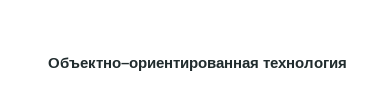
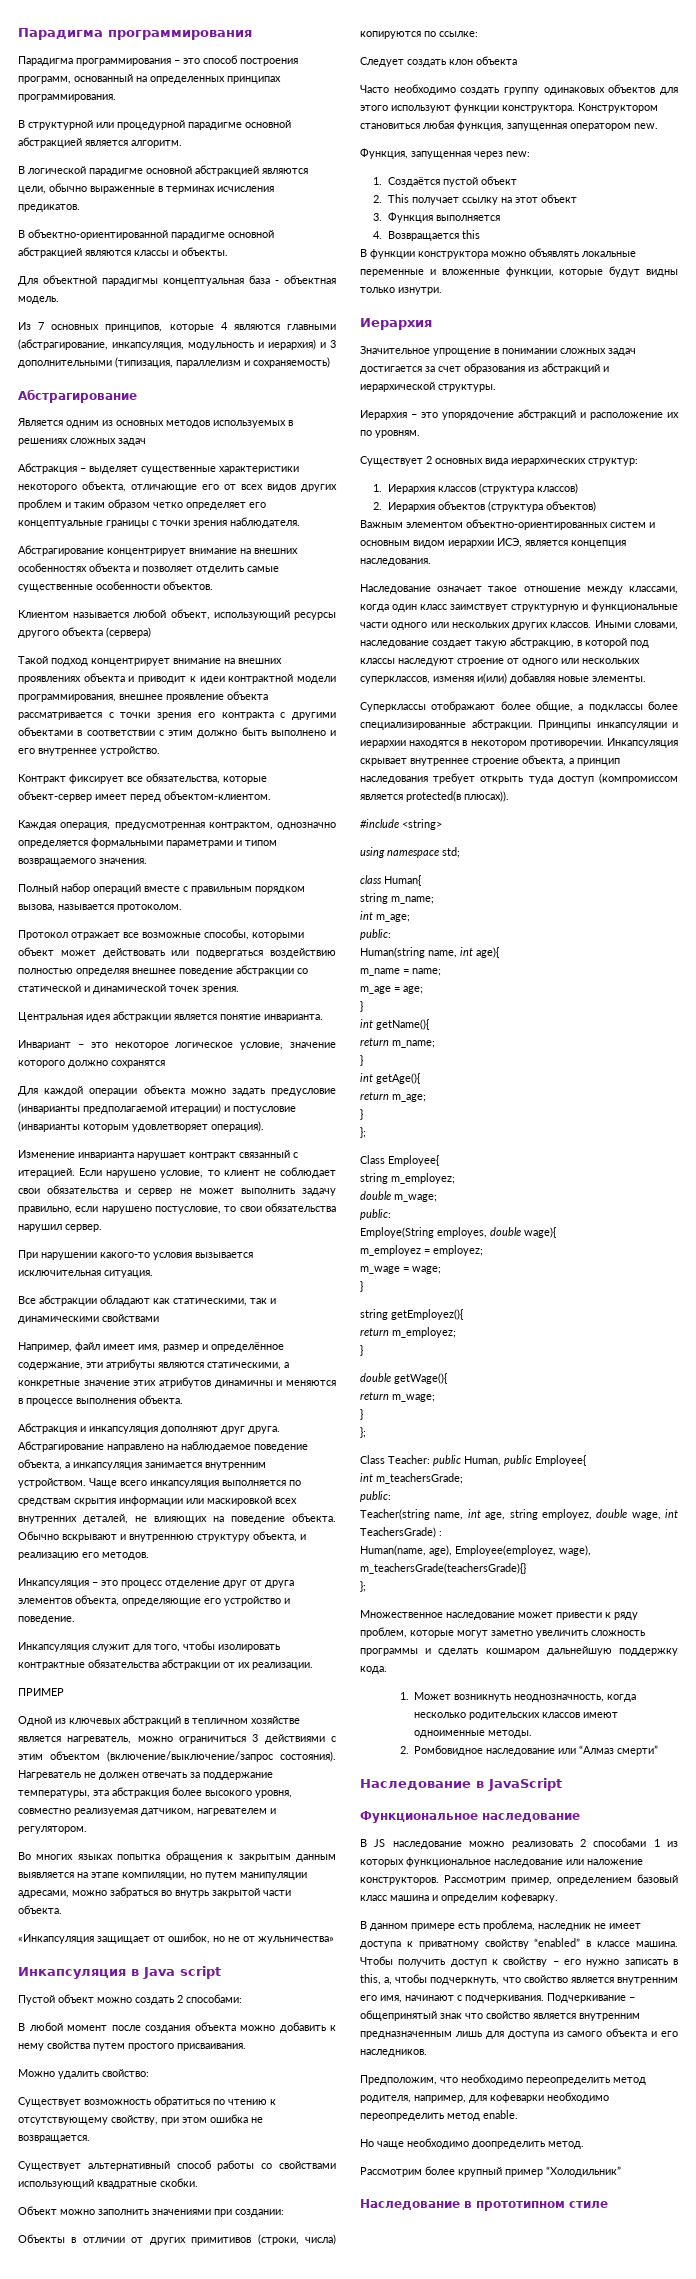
[48,57,348,71] Объектно–ориентированная технология -> [18,28,252,40] [18,55,298,66] [18,74,281,84] [18,94,116,102] [18,120,291,130] [18,137,182,148] [18,165,308,176] [18,183,274,194] [18,204,80,212] [18,229,274,240] [18,247,228,258] [18,275,336,286] [18,296,59,304] [18,322,336,332] [18,339,336,350] [18,357,330,368] [18,389,137,403] [17,418,293,428] [18,438,146,446] [18,463,299,474] [18,481,337,492] [18,499,266,510] [18,517,300,528] [18,545,298,556] [18,563,279,574] [18,581,213,592] [18,609,336,620] [18,627,151,638] [18,656,282,666] [18,673,336,684] [18,691,268,702] [18,712,336,720] [18,727,336,738] [18,746,160,756] [18,773,267,784] [18,791,271,802] [18,820,336,830] [18,838,277,848] [18,858,147,866] [18,883,305,894] [18,904,182,912] [18,929,304,940] [18,947,336,958] [18,965,308,976] [18,984,239,994] [18,1011,323,1022] [18,1040,336,1050] [18,1060,165,1068] [18,1085,336,1096] [18,1103,296,1114] [18,1121,264,1132] [18,1150,298,1160] [18,1167,336,1178] [18,1185,336,1196] [18,1203,337,1214] [18,1224,102,1232] [18,1250,253,1260] [18,1270,153,1278] [18,1295,276,1306] [18,1314,159,1324] [18,1342,284,1352] [18,1359,289,1370] [18,1377,336,1388] [18,1395,183,1406] [18,1423,280,1434] [18,1441,308,1452] [18,1459,266,1470] [18,1478,301,1488] [18,1496,297,1506] [18,1513,336,1524] [18,1531,306,1542] [18,1552,149,1560] [18,1578,294,1588] [18,1595,290,1606] [18,1616,75,1624] [18,1641,280,1652] [18,1659,313,1670] [18,1688,64,1696] [18,1715,300,1726] [18,1734,337,1744] [18,1751,336,1762] [18,1770,273,1780] [18,1787,292,1798] [18,1808,276,1816] [18,1826,87,1834] [18,1851,336,1862] [18,1872,307,1880] [18,1887,291,1898] [18,1905,62,1914] [18,1933,334,1944] [18,1966,221,1979] [18,1994,242,2005] [18,2022,336,2033] [18,2041,246,2051] [18,2069,149,2079] [18,2096,276,2107] [18,2114,263,2125] [18,2135,90,2143] [18,2160,337,2171] [18,2178,198,2189] [18,2206,284,2217] [18,2234,336,2245] [360,31,478,39] [360,56,517,67] [360,84,678,95] [360,103,658,113] [360,120,658,131] [360,148,530,159] [373,176,517,187] [373,194,577,205] [373,212,500,223] [373,230,480,241] [360,248,636,259] [360,266,678,277] [360,287,442,295] [360,318,432,330] [360,346,636,356] [360,363,609,374] [360,382,496,392] [360,409,679,420] [360,430,420,438] [360,456,638,466] [373,483,578,494] [373,501,596,512] [360,519,655,530] [360,538,626,548] [360,558,431,566] [360,584,678,594] [360,602,678,612] [360,620,678,630] [360,637,649,648] [360,658,640,666] [360,673,646,684] [360,701,678,712] [360,719,678,730] [360,738,678,748] [360,755,620,766] [360,773,678,784] [360,791,509,802] [360,819,442,830] [360,847,460,858] [360,875,421,886] [360,893,434,904] [360,911,410,922] [360,929,391,940] [360,947,499,958] [360,968,441,976] [360,986,423,994] [360,1001,363,1012] [360,1019,429,1030] [360,1038,435,1048] [360,1055,363,1066] [360,1073,420,1084] [360,1092,426,1102] [360,1109,363,1120] [360,1127,366,1138] [360,1155,439,1166] [360,1173,455,1184] [360,1191,437,1202] [360,1209,391,1220] [360,1227,556,1238] [360,1245,483,1256] [360,1266,441,1274] [360,1281,363,1292] [360,1309,463,1320] [360,1327,456,1338] [360,1345,363,1356] [360,1373,447,1384] [360,1392,435,1402] [360,1409,363,1420] [360,1427,366,1438] [360,1455,586,1466] [360,1473,463,1484] [360,1491,391,1502] [360,1509,678,1520] [360,1527,442,1538] [360,1545,591,1556] [360,1563,526,1574] [360,1581,366,1592] [360,1610,638,1620] [360,1627,645,1638] [360,1646,678,1656] [360,1666,387,1674] [399,1692,637,1702] [414,1712,619,1720] [414,1730,533,1738] [399,1745,659,1756] [360,1778,562,1791] [360,1811,580,1823] [360,1838,678,1849] [360,1857,643,1867] [360,1874,678,1885] [360,1893,558,1903] [360,1920,641,1931] [360,1938,678,1949] [360,1956,678,1967] [360,1974,678,1985] [360,1993,635,2003] [360,2010,640,2021] [360,2028,678,2039] [360,2049,427,2057] [360,2074,646,2085] [360,2092,609,2103] [360,2110,518,2121] [360,2138,584,2149] [360,2166,621,2177] [360,2199,608,2211] Парадигма программирования // Парадигма программирования – это способ построения программ, основанный на определенных принципах программирования. // В структурной или процедурной парадигме основной абстракцией является алгоритм. // В логической парадигме основной абстракцией являются цели, обычно выраженные в терминах исчисления предикатов. // В объектно-ориентированной парадигме основной абстракцией являются классы и объекты. // Для объектной парадигмы концептуальная база - объектная модель. // Из 7 основных принципов, которые 4 являются главными (абстрагирование, инкапсуляция, модульность и иерархия) и 3 дополнительными (типизация, параллелизм и сохраняемость) // Абстрагирование // Является одним из основных методов используемых в решениях сложных задач // Абстракция – выделяет существенные характеристики некоторого объекта, отличающие его от всех видов других проблем и таким образом четко определяет его концептуальные границы с точки зрения наблюдателя. // Абстрагирование концентрирует внимание на внешних особенностях объекта и позволяет отделить самые существенные особенности объектов. // Клиентом называется любой объект, использующий ресурсы другого объекта (сервера) // Такой подход концентрирует внимание на внешних проявлениях объекта и приводит к идеи контрактной модели программирования, внешнее проявление объекта рассматривается с точки зрения его контракта с другими объектами в соответствии с этим должно быть выполнено и его внутреннее устройство. // Контракт фиксирует все обязательства, которые объект-сервер имеет перед объектом-клиентом. // Каждая операция, предусмотренная контрактом, однозначно определяется формальными параметрами и типом возвращаемого значения. // Полный набор операций вместе с правильным порядком вызова, называется протоколом. // Протокол отражает все возможные способы, которыми объект может действовать или подвергаться воздействию полностью определяя внешнее поведение абстракции со статической и динамической точек зрения. // Центральная идея абстракции является понятие инварианта. // Инвариант – это некоторое логическое условие, значение которого должно сохранятся // Для каждой операции объекта можно задать предусловие (инварианты предполагаемой итерации) и постусловие (инварианты которым удовлетворяет операция). // Изменение инварианта нарушает контракт связанный с итерацией. Если нарушено условие, то клиент не соблюдает свои обязательства и сервер не может выполнить задачу правильно, если нарушено постусловие, то свои обязательства нарушил сервер. // При нарушении какого-то условия вызывается исключительная ситуация. // Все абстракции обладают как статическими, так и динамическими свойствами // Например, файл имеет имя, размер и определённое содержание, эти атрибуты являются статическими, а конкретные значение этих атрибутов динамичны и меняются в процессе выполнения объекта. // Абстракция и инкапсуляция дополняют друг друга. Абстрагирование направлено на наблюдаемое поведение объекта, а инкапсуляция занимается внутренним устройством. Чаще всего инкапсуляция выполняется по средствам скрытия информации или маскировкой всех внутренних деталей, не влияющих на поведение объекта. Обычно вскрывают и внутреннюю структуру объекта, и реализацию его методов. // Инкапсуляция – это процесс отделение друг от друга элементов объекта, определяющие его устройство и поведение. // Инкапсуляция служит для того, чтобы изолировать контрактные обязательства абстракции от их реализации. // ПРИМЕР // Одной из ключевых абстракций в тепличном хозяйстве является нагреватель, можно ограничиться 3 действиями с этим объектом (включение/выключение/запрос состояния). Нагреватель не должен отвечать за поддержание температуры, эта абстракция более высокого уровня, совместно реализуемая датчиком, нагревателем и регулятором. // Во многих языках попытка обращения к закрытым данным выявляется на этапе компиляции, но путем манипуляции адресами, можно забраться во внутрь закрытой части объекта. // «Инкапсуляция защищает от ошибок, но не от жульничества» // Инкапсуляция в Java script // Пустой объект можно создать 2 способами: // В любой момент после создания объекта можно добавить к нему свойства путем простого присваивания. // Можно удалить свойство: // Существует возможность обратиться по чтению к отсутствующему свойству, при этом ошибка не возвращается. // Существует альтернативный способ работы со свойствами использующий квадратные скобки. // Объект можно заполнить значениями при создании: // Объекты в отличии от других примитивов (строки, числа) копируются по ссылке: // Следует создать клон объекта // Часто необходимо создать группу одинаковых объектов для этого используют функции конструктора. Конструктором становиться любая функция, запущенная оператором new. // Функция, запущенная через new: // 1. Создаётся пустой объект // 2. This получает ссылку на этот объект // 3. Функция выполняется // 4. Возвращается this // В функции конструктора можно объявлять локальные переменные и вложенные функции, которые будут видны только изнутри. // Иерархия // Значительное упрощение в понимании сложных задач достигается за счет образования из абстракций и иерархической структуры. // Иерархия – это упорядочение абстракций и расположение их по уровням. // Существует 2 основных вида иерархических структур: // 1. Иерархия классов (структура классов) // 2. Иерархия объектов (структура объектов) // Важным элементом объектно-ориентированных систем и основным видом иерархии ИСЭ, является концепция наследования. // Наследование означает такое отношение между классами, когда один класс заимствует структурную и функциональные части одного или нескольких других классов. Иными словами, наследование создает такую абстракцию, в которой под классы наследуют строение от одного или нескольких суперклассов, изменяя и(или) добавляя новые элементы. // Суперклассы отображают более общие, а подклассы более специализированные абстракции. Принципы инкапсуляции и иерархии находятся в некотором противоречии. Инкапсуляция скрывает внутреннее строение объекта, а принцип наследования требует открыть туда доступ (компромиссом является protected(в плюсах)). // #include <string> // using namespace std; // class Human{ // string m_name; // int m_age; // public: // Human(string name, int age){ // m_name = name; // m_age = age; // } // int getName(){ // return m_name; // } // int getAge(){ // return m_age; // } // }; // Class Employee{ // string m_employez; // double m_wage; // public: // Employe(String employes, double wage){ // m_employez = employez; // m_wage = wage; // } // string getEmployez(){ // return m_employez; // } // double getWage(){ // return m_wage; // } // }; // Class Teacher: public Human, public Employee{ // int m_teachersGrade; // public: // Teacher(string name, int age, string employez, double wage, int TeachersGrade) : // Human(name, age), Employee(employez, wage), m_teachersGrade(teachersGrade){} // }; // Множественное наследование может привести к ряду проблем, которые могут заметно увеличить сложность программы и сделать кошмаром дальнейшую поддержку кода. // 1. Может возникнуть неоднозначность, когда несколько родительских классов имеют одноименные методы. // 2. Ромбовидное наследование или “Алмаз смерти” // Наследование в JavaScript // Функциональное наследование // В JS наследование можно реализовать 2 способами 1 из которых функциональное наследование или наложение конструкторов. Рассмотрим пример, определением базовый класс машина и определим кофеварку. // В данном примере есть проблема, наследник не имеет доступа к приватному свойству “enabled” в классе машина. Чтобы получить доступ к свойству – его нужно записать в this, а, чтобы подчеркнуть, что свойство является внутренним его имя, начинают с подчеркивания. Подчеркивание – общепринятый знак что свойство является внутренним предназначенным лишь для доступа из самого объекта и его наследников. // Предположим, что необходимо переопределить метод родителя, например, для кофеварки необходимо переопределить метод enable. // Но чаще необходимо доопределить метод. // Рассмотрим более крупный пример “Холодильник” // Наследование в прототипном стиле

